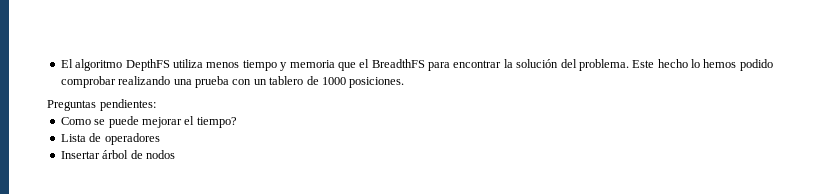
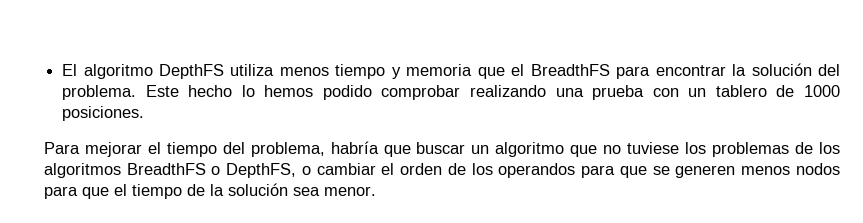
[47,99,156,111] [60,116,237,128] [60,133,160,145] [60,150,176,159] Preguntas pendientes: // Como se puede mejorar el tiempo? // Lista de operadores // Insertar árbol de nodos -> [43,141,841,157] [43,163,840,178] [43,183,376,199] Para mejorar el tiempo del problema, habría que buscar un algoritmo que no tuviese los problemas de los algoritmos BreadthFS o DepthFS, o cambiar el orden de los operandos para que se generen menos nodos para que el tiempo de la solución sea menor.

